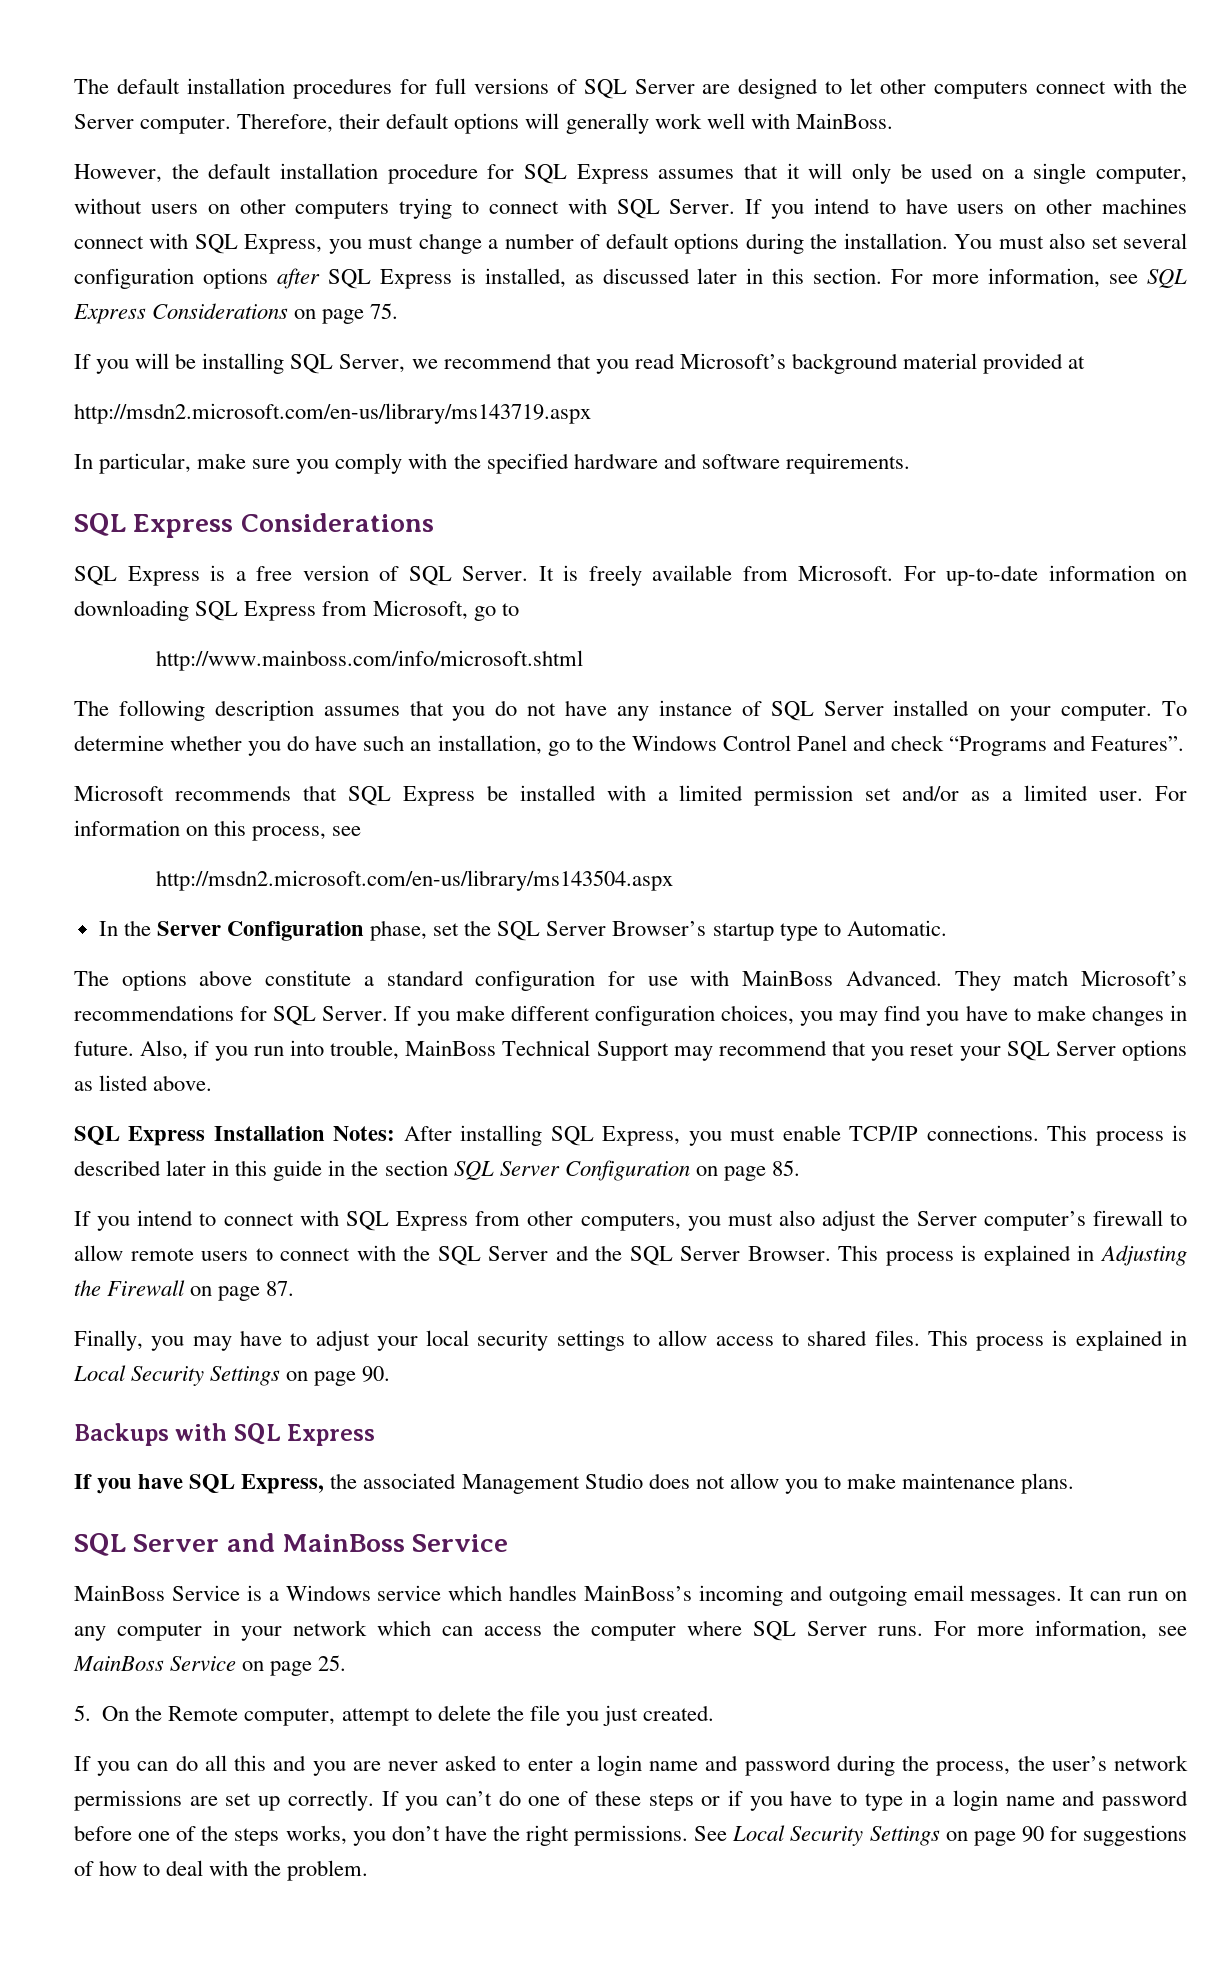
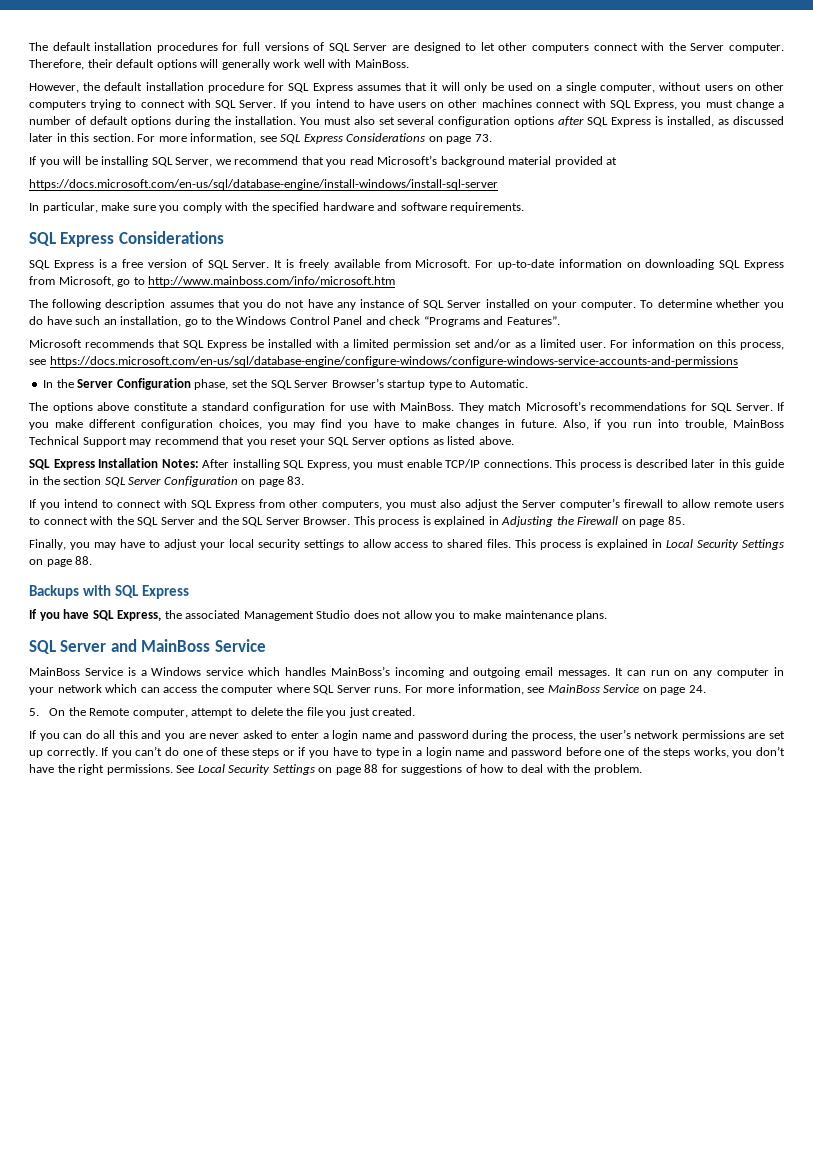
[370,303,399,319] 75. -> [474,134,492,142] 73.
[74,403,591,424] http://msdn2.microsoft.com/en-us/library/ms143719.aspx -> [29,179,498,190] https://docs.microsoft.com/en-us/sql/database-engine/install-windows/install-sql-server
[156,650,584,671] // http://www.mainboss.com/info/microsoft.shtml -> [148,276,396,287] http://www.mainboss.com/info/microsoft.htm
[156,870,674,891] // http://msdn2.microsoft.com/en-us/library/ms143504.aspx -> [49,356,738,367] https://docs.microsoft.com/en-us/sql/database-engine/configure-windows/configure-windows-service-accounts-and-permissions
[742,970,942,986] MainBoss Advanced. -> [400,402,454,411] MainBoss.
[771,1160,800,1176] 85. -> [287,476,305,485] 83.
[266,1281,295,1296] 87. -> [667,516,685,525] 85.
[362,1366,391,1382] 90. -> [75,556,93,565] 88.
[318,1655,347,1671] 25. -> [688,685,706,693] 24.
[1021,1826,1044,1842] 90 -> [364,764,379,773] 88

